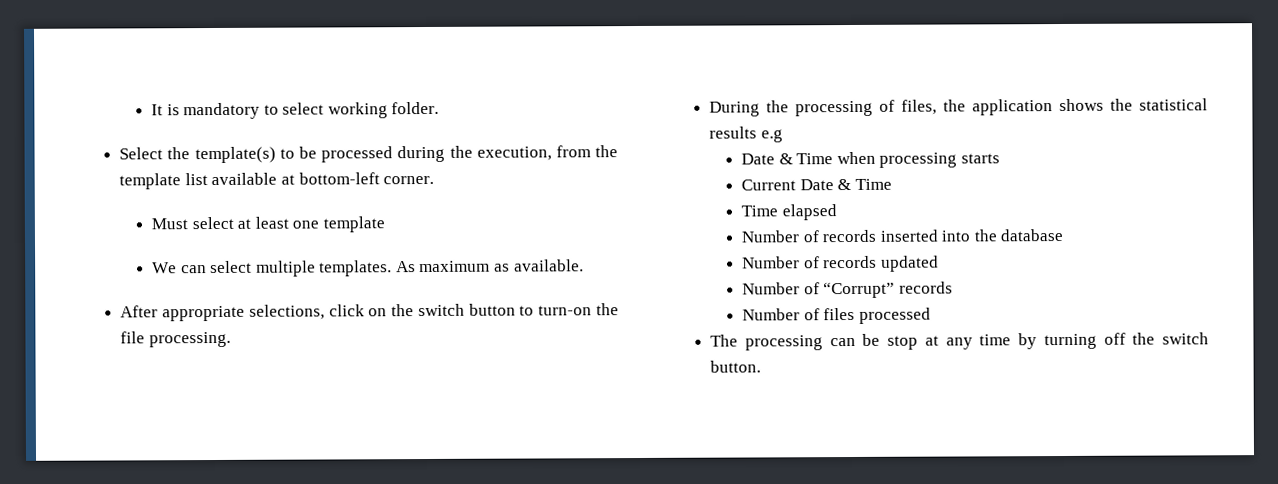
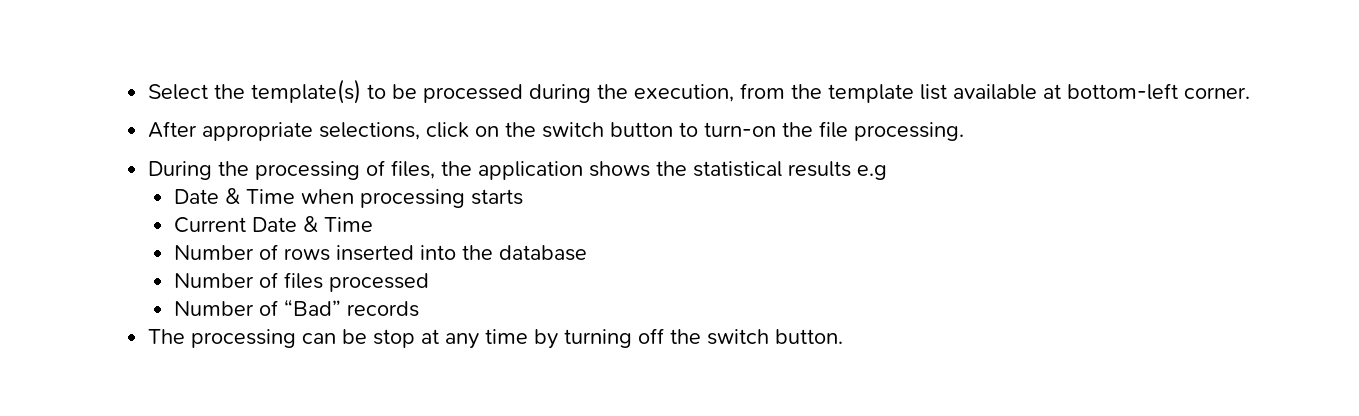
[150,101,440,120] It is mandatory to select working folder. // -> (147, 92) none
[150,216,385,233] [151,259,584,277] // Must select at least one template // We can select multiple templates. As maximum as available. -> (1250, 93) none
[740,204,837,221] [740,229,878,243] // Time elapsed // Number of records -> [174,244,331,261] // Number of rows
[823,255,939,272] [741,281,953,299] [741,307,931,324] records updated // Number of “Corrupt” records // Number of files processed -> [284,272,430,292] [174,299,420,317] files processed // Number of “Bad” records

